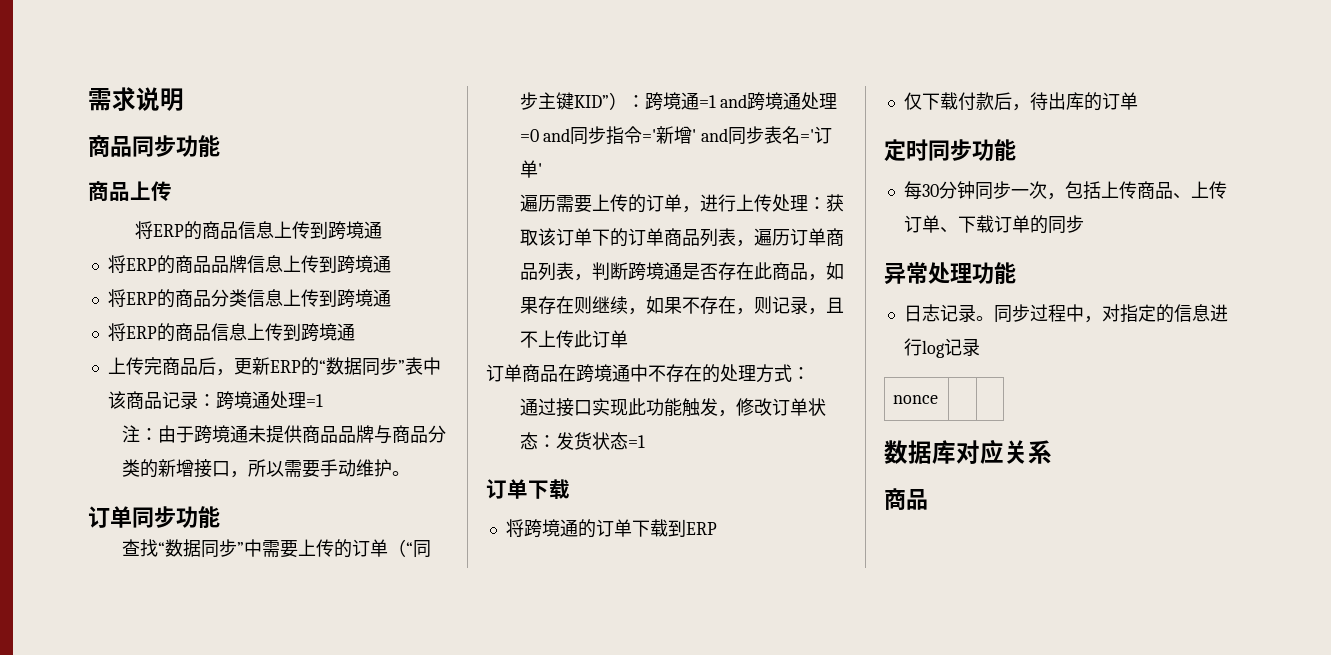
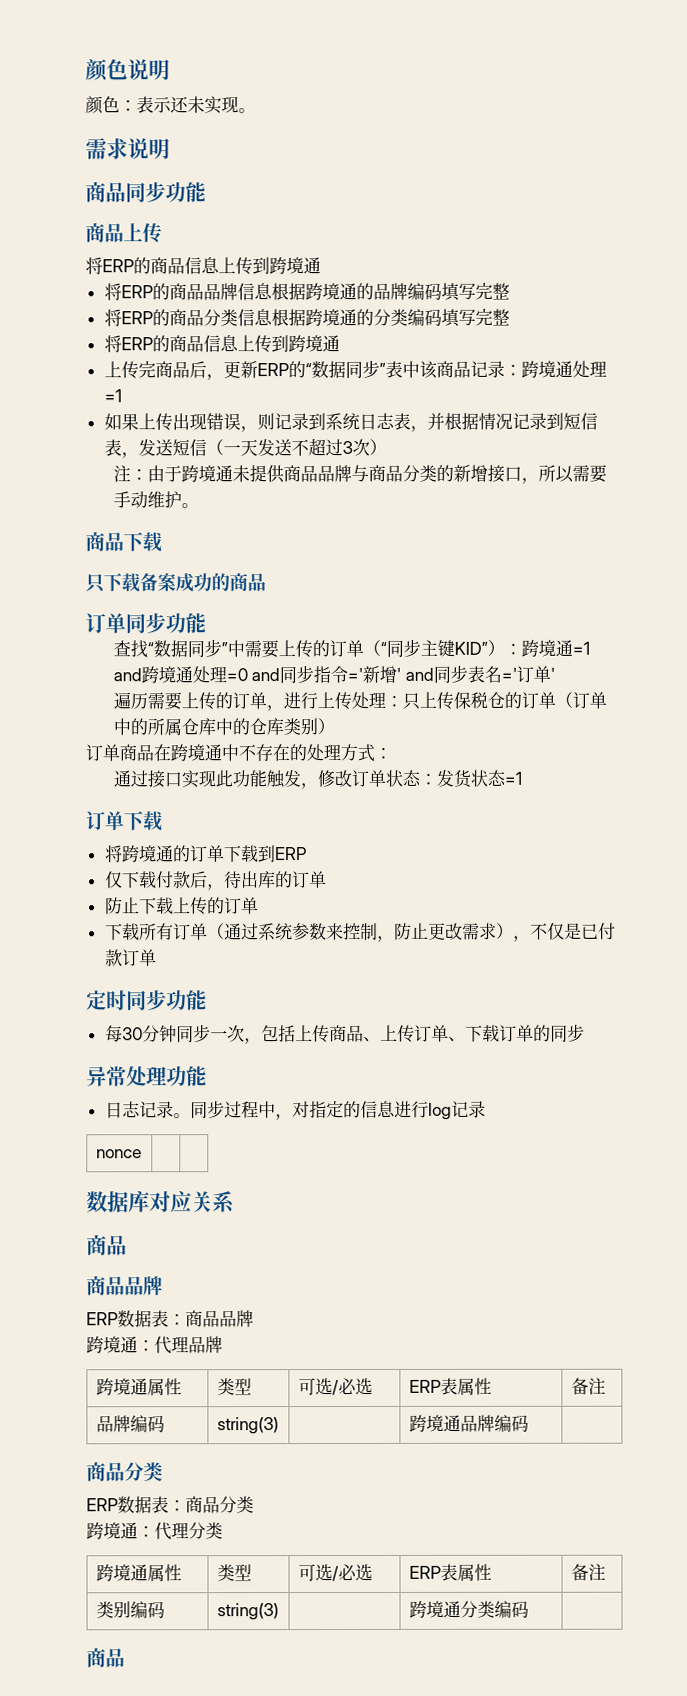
(88, 99) none -> [85,59,170,82] [85,96,256,115] 颜色说明 // 颜色：表示还未实现。 //
[282,255,391,274] 上传到跨境通 -> [270,282,510,301] 根据跨境通的品牌编码填写完整
[282,289,391,308] 上传到跨境通 -> [270,308,510,327] 根据跨境通的分类编码填写完整
(323, 400) none -> [103,412,598,433] [103,438,387,459] // 如果上传出现错误，则记录到系统日志表，并根据情况记录到短信表，发送短信（一天发送不超过3次）
(410, 473) none -> [85,532,163,553] [85,573,266,593] // 商品下载 // 只下载备案成功的商品
[825,194,844,212] [519,228,844,247] [519,262,844,281] [519,296,844,315] [519,330,628,348] 获取该订单下的订单商品列表，遍历订单商品列表，判断跨境通是否存在此商品，如果存在则继续，如果不存在，则记录，且不上传此订单 -> [401,691,607,710] [112,718,335,736] 只上传保税仓的订单（订单中的所属仓库中的仓库类别）
(1138, 101) none -> [104,897,259,916] [104,922,616,942] [104,949,157,967] // 防止下载上传的订单 // 下载所有订单（通过系统参数来控制，防止更改需求），不仅是已付款订单
(928, 499) none -> [86,1276,163,1296] [86,1310,254,1328] [86,1336,223,1355] [95,1378,182,1396] [216,1378,252,1396] [297,1377,373,1396] [408,1377,492,1395] [570,1377,606,1395] [95,1415,165,1433] [216,1417,279,1435] [408,1414,529,1432] [86,1462,163,1482] [86,1496,254,1514] [86,1522,223,1541] [95,1564,182,1582] [216,1564,252,1582] [297,1563,373,1582] [408,1563,492,1581] [570,1563,606,1581] [95,1601,165,1619] [216,1603,279,1621] [408,1600,529,1618] [86,1648,125,1668] // 商品品牌 // ERP数据表：商品品牌 // 跨境通：代理品牌 // 跨境通属性 | 类型 | 可选/必选 | ERP表属性 | 备注 // 品牌编码 | string(3) | | 跨境通品牌编码 | // 商品分类 // ERP数据表：商品分类 // 跨境通：代理分类 // 跨境通属性 | 类型 | 可选/必选 | ERP表属性 | 备注 // 类别编码 | string(3) | | 跨境通分类编码 | // 商品

